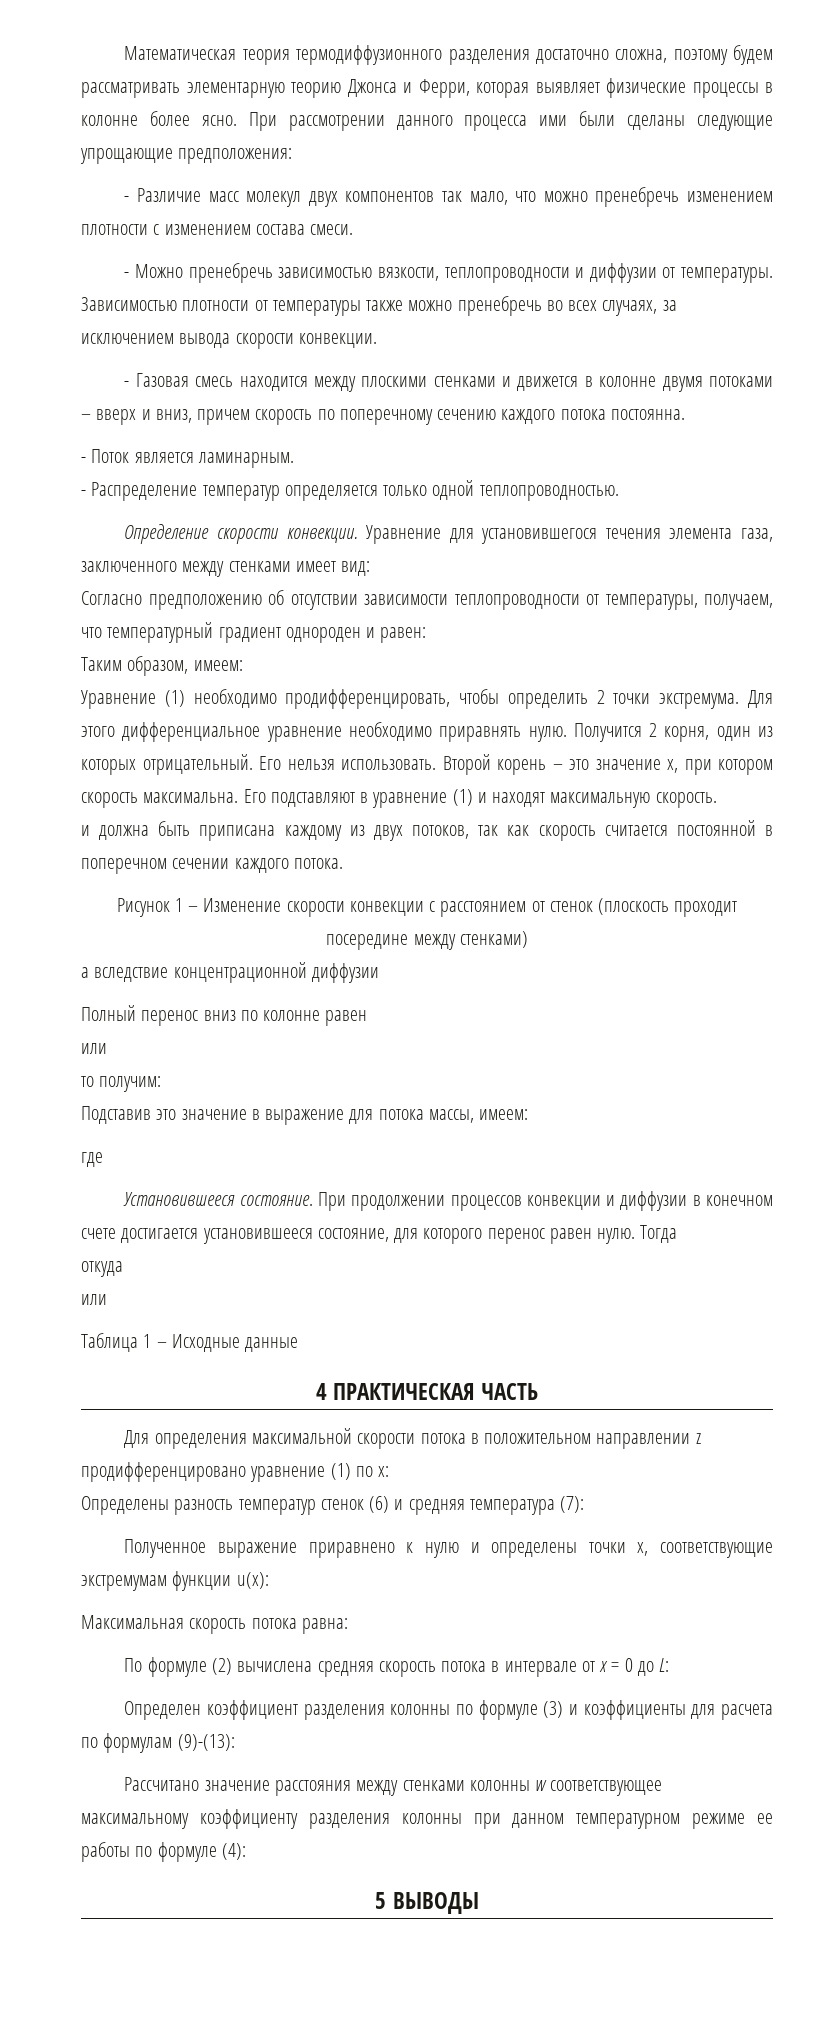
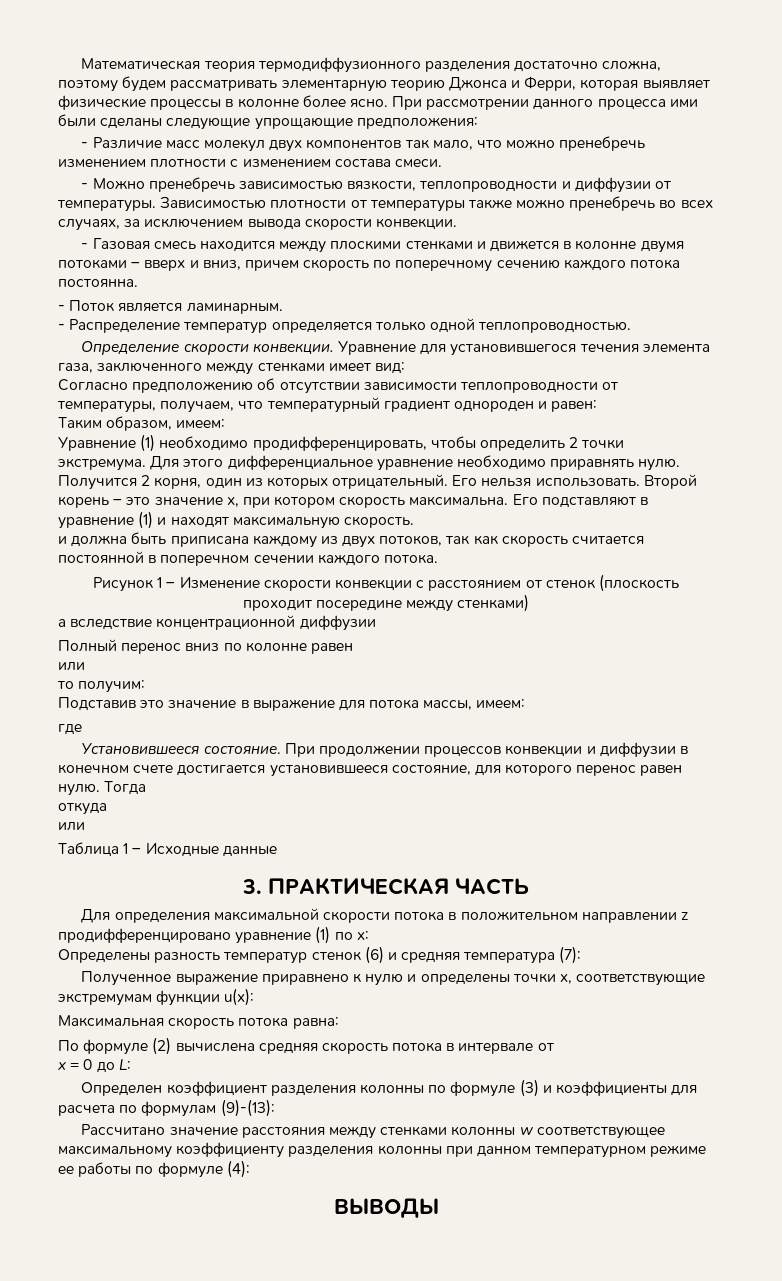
[315,1383,327,1400] 4 -> [242,879,262,894] 3.
(595, 1666) none -> (554, 1047) //
[375,1892,387,1909] 5 -> (250, 1169) none

